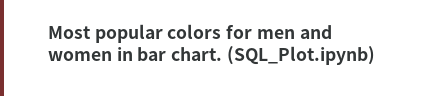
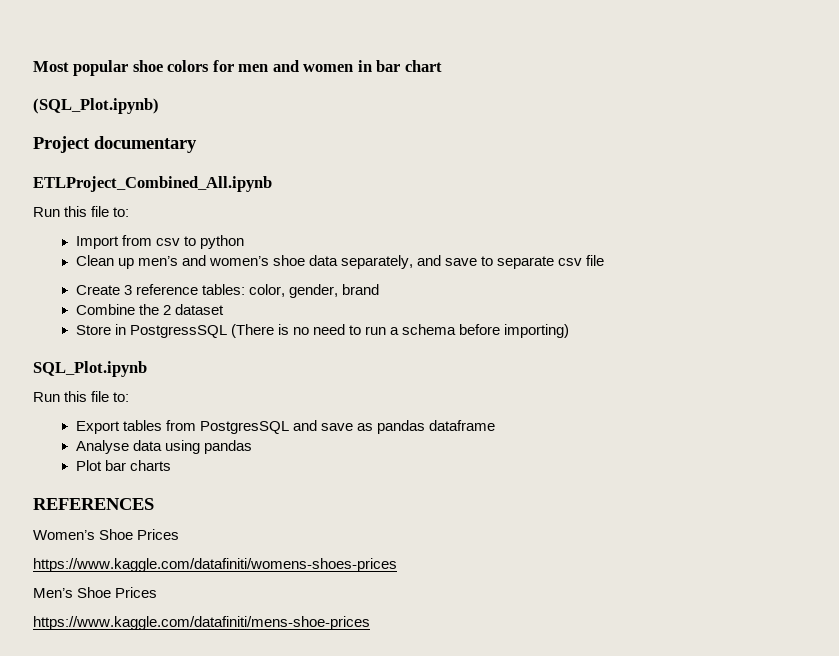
(163, 33) none -> [132,60,163,72] shoe
[171,47,223,61] chart. -> [404,60,442,72] chart //
(375, 55) none -> [33,136,197,153] [33,176,272,192] [33,206,130,217] [75,235,245,249] [75,255,605,269] [75,284,380,298] [75,304,224,315] [75,324,570,338] [33,361,147,377] [33,391,130,402] [75,420,496,434] [75,440,252,454] [75,460,171,471] [33,498,154,510] [33,529,180,540] [33,558,397,572] [33,587,158,598] [33,616,370,630] // Project documentary // ETLProject_Combined_All.ipynb // Run this file to: // Import from csv to python // Clean up men’s and women’s shoe data separately, and save to separate csv file // Create 3 reference tables: color, gender, brand // Combine the 2 dataset // Store in PostgressSQL (There is no need to run a schema before importing) // SQL_Plot.ipynb // Run this file to: // Export tables from PostgresSQL and save as pandas dataframe // Analyse data using pandas // Plot bar charts // REFERENCES // Women’s Shoe Prices // https://www.kaggle.com/datafiniti/womens-shoes-prices // Men’s Shoe Prices // https://www.kaggle.com/datafiniti/mens-shoe-prices

